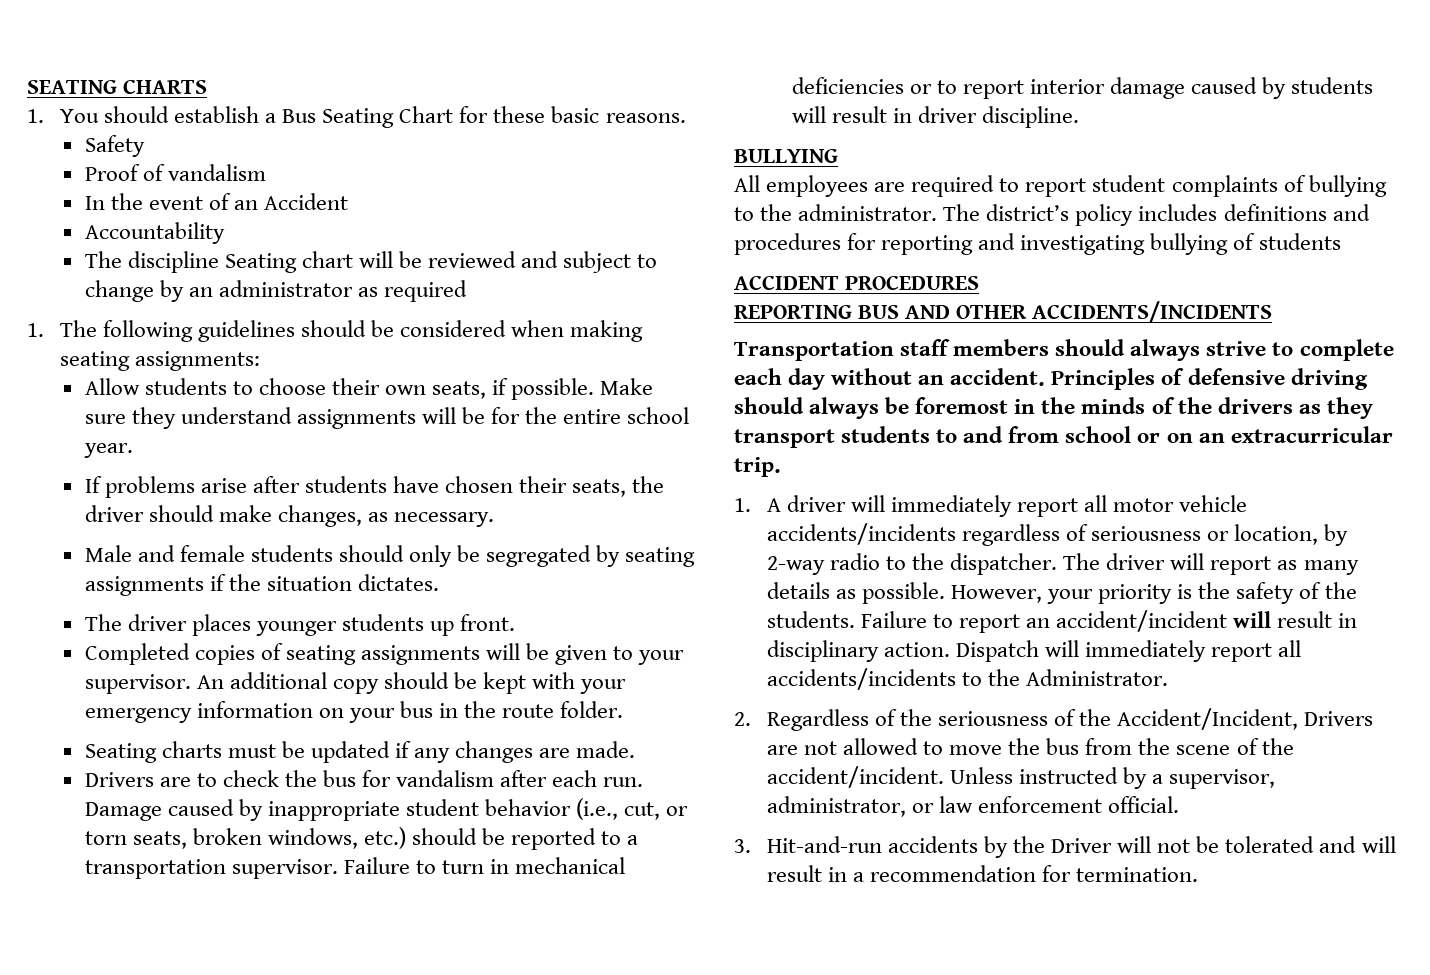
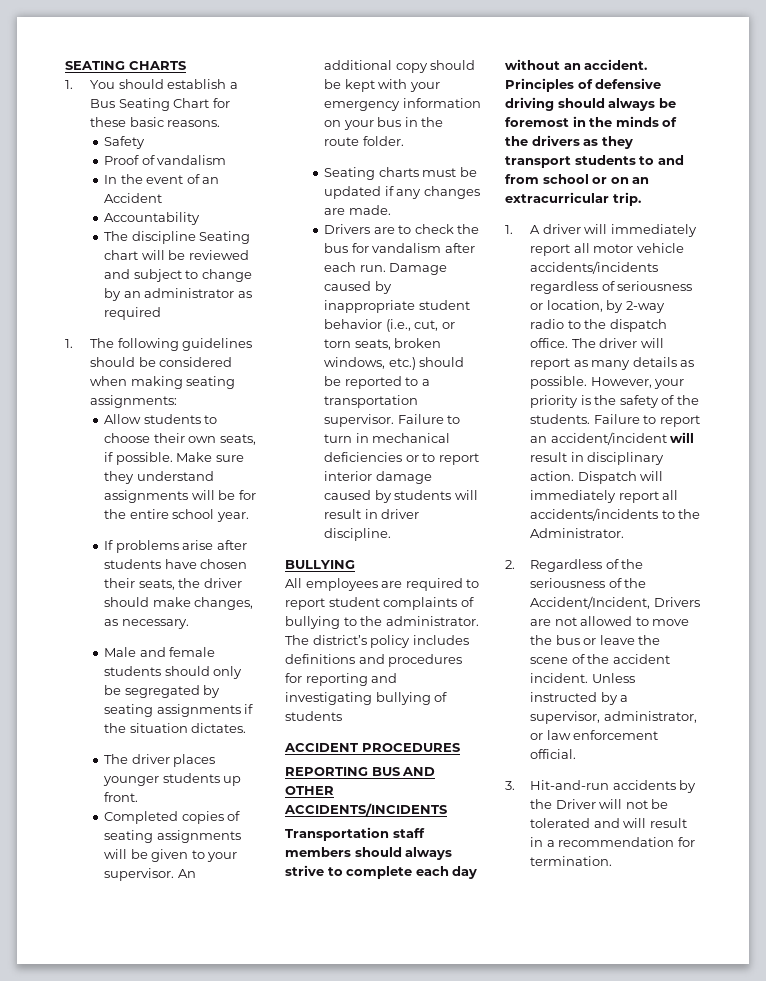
[950,553,1058,575] dispatcher. -> [609,319,667,332] [530,338,569,348] dispatch office.
[1085,738,1133,755] from -> [583,635,635,645] or leave
[766,766,944,788] accident/incident. -> [612,654,670,664] [530,673,589,683] accident incident.

